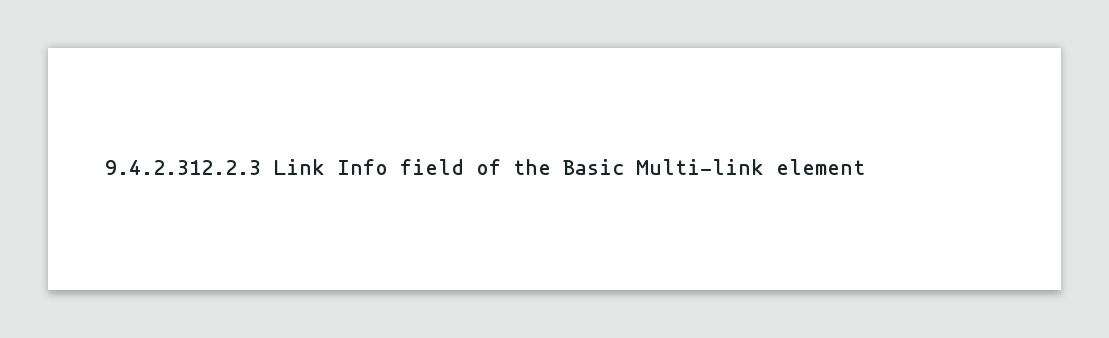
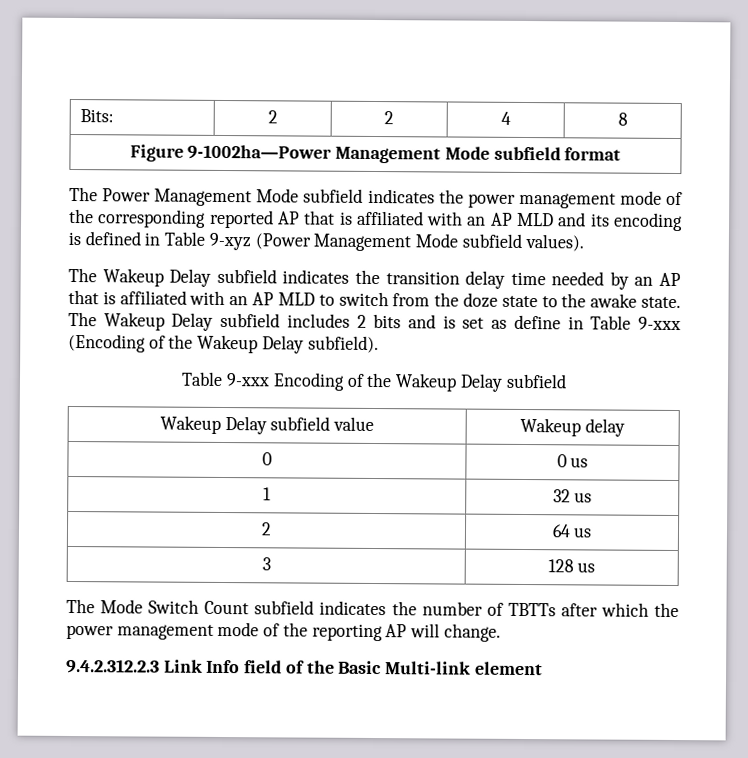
(105, 167) none -> [80,109,115,123] [267,110,278,124] [384,111,394,125] [500,111,511,125] [617,112,628,126] [129,144,622,164] [69,186,684,209] [69,208,683,232] [68,231,584,252] [68,267,682,290] [68,289,681,309] [68,311,681,331] [68,333,379,354] [181,371,567,392] [159,415,375,435] [520,417,625,437] [262,452,272,466] [556,454,589,468] [263,487,271,501] [552,489,593,503] [261,522,272,536] [551,524,593,538] [261,557,271,571] [547,559,596,573] [66,598,679,618] [66,621,501,642] Bits: | 2 | 2 | 4 | 8 // Figure 9-1002ha—Power Management Mode subfield format // The Power Management Mode subfield indicates the power management mode of the corresponding reported AP that is affiliated with an AP MLD and its encoding is defined in Table 9-xyz (Power Management Mode subfield values). // The Wakeup Delay subfield indicates the transition delay time needed by an AP that is affiliated with an AP MLD to switch from the doze state to the awake state. The Wakeup Delay subfield includes 2 bits and is set as define in Table 9-xxx (Encoding of the Wakeup Delay subfield). // Table 9-xxx Encoding of the Wakeup Delay subfield // Wakeup Delay subfield value | Wakeup delay // 0 | 0 us // 1 | 32 us // 2 | 64 us // 3 | 128 us // The Mode Switch Count subfield indicates the number of TBTTs after which the power management mode of the reporting AP will change. //

